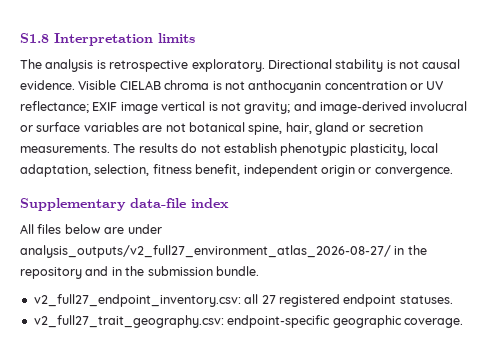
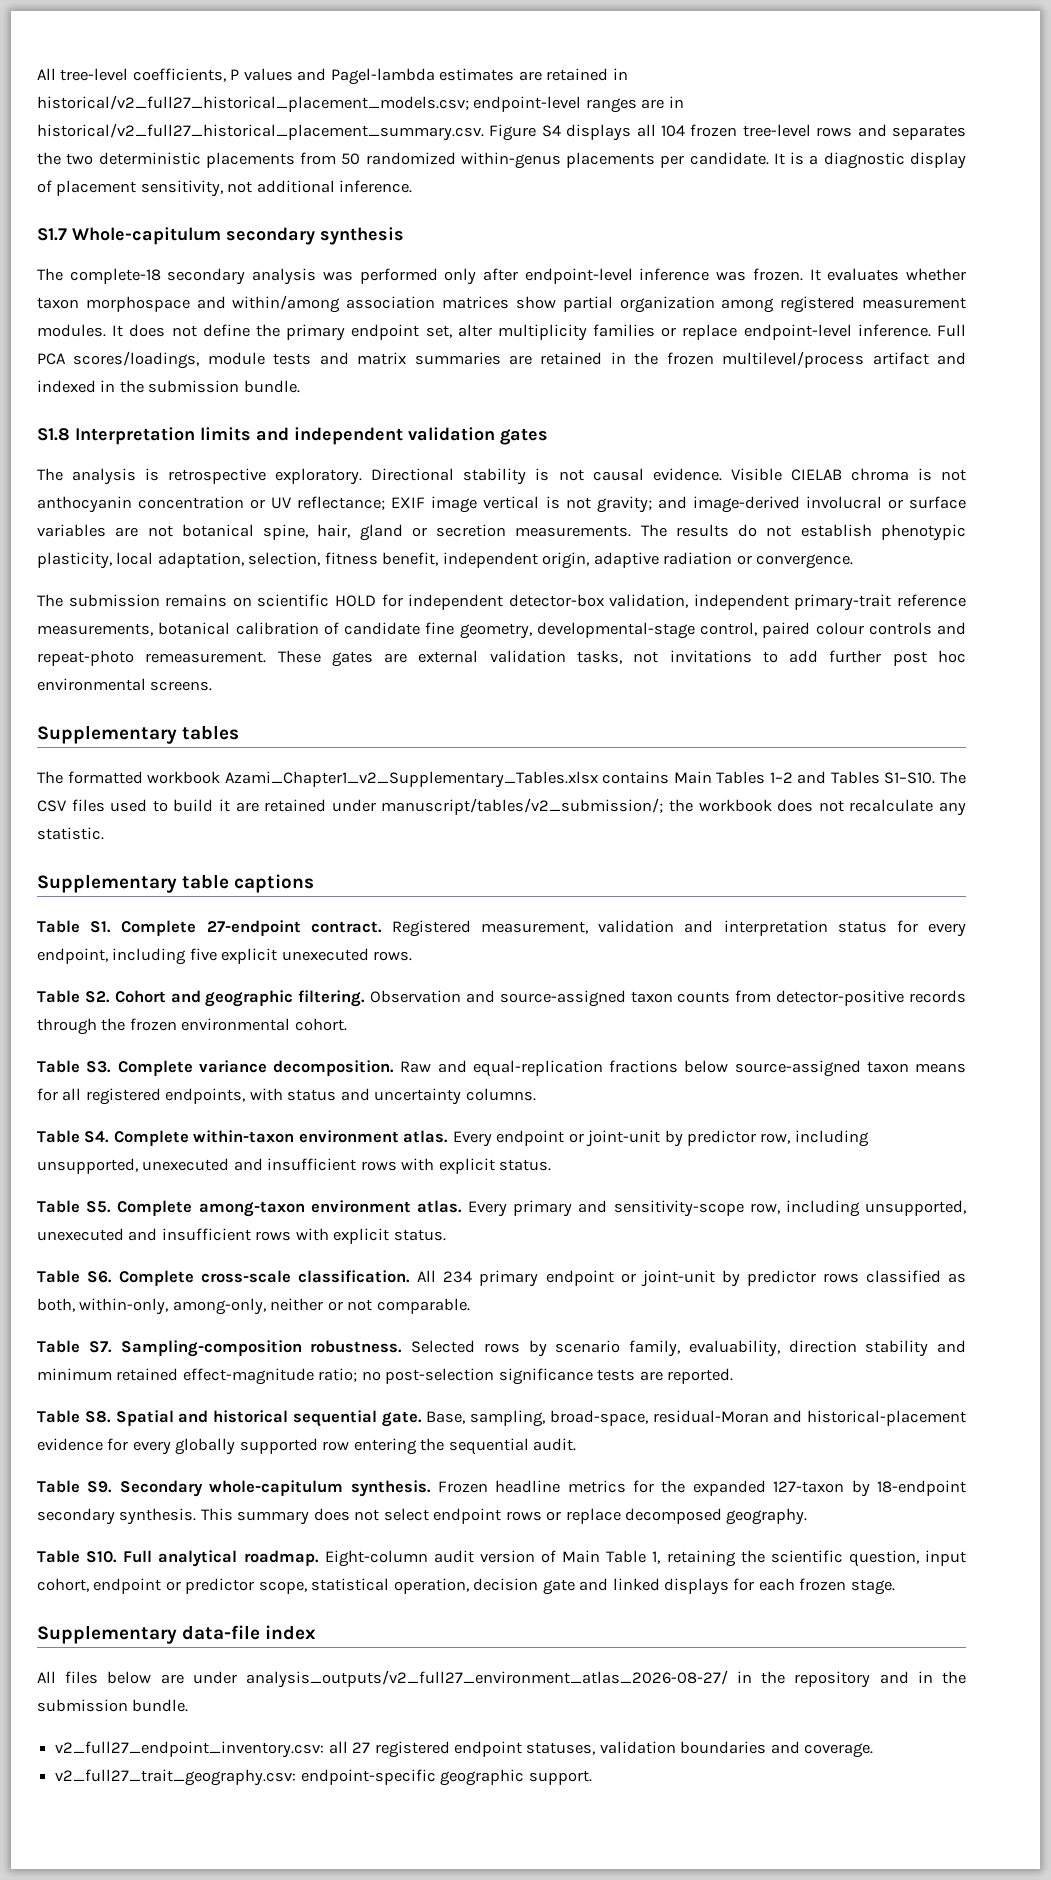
(20, 38) none -> [37,68,628,85] [37,95,684,113] [37,123,966,141] [37,152,966,169] [37,180,413,197] [37,227,404,245] [37,268,966,285] [37,295,967,313] [37,324,966,341] [37,351,967,369] [37,380,300,393] All tree-level coefficients, P values and Pagel-lambda estimates are retained in historical/v2_full27_historical_placement_models.csv; endpoint-level ranges are in historical/v2_full27_historical_placement_summary.csv. Figure S4 displays all 104 frozen tree-level rows and separates the two deterministic placements from 50 randomized within-genus placements per candidate. It is a diagnostic display of placement sensitivity, not additional inference. // S1.7 Whole-capitulum secondary synthesis // The complete-18 secondary analysis was performed only after endpoint-level inference was frozen. It evaluates whether taxon morphospace and within/among association matrices show partial organization among registered measurement modules. It does not define the primary endpoint set, alter multiplicity families or replace endpoint-level inference. Full PCA scores/loadings, module tests and matrix summaries are retained in the frozen multilevel/process artifact and indexed in the submission bundle. //
(195, 38) none -> [256,427,548,445] and independent validation gates
[320,165,355,177] origin -> [542,552,733,569] origin, adaptive radiation
(453, 172) none -> [37,594,967,611] [37,622,966,639] [37,650,967,667] [37,678,213,691] [37,725,240,744] [37,771,966,788] [37,798,967,816] [37,827,104,840] [37,874,315,893] [37,920,966,937] [37,948,413,965] [37,990,966,1007] [37,1018,347,1035] [37,1060,966,1077] [37,1088,536,1105] [37,1130,869,1147] [37,1158,552,1174] [37,1200,966,1217] [37,1228,446,1244] [37,1270,967,1287] [37,1298,470,1315] [37,1340,966,1357] [37,1368,734,1385] [37,1410,966,1427] [37,1438,577,1455] [37,1480,966,1497] [37,1508,808,1525] [37,1550,966,1567] [37,1578,895,1595] // The submission remains on scientific HOLD for independent detector-box validation, independent primary-trait reference measurements, botanical calibration of candidate fine geometry, developmental-stage control, paired colour controls and repeat-photo remeasurement. These gates are external validation tasks, not invitations to add further post hoc environmental screens. // Supplementary tables // The formatted workbook Azami_Chapter1_v2_Supplementary_Tables.xlsx contains Main Tables 1–2 and Tables S1–S10. The CSV files used to build it are retained under manuscript/tables/v2_submission/; the workbook does not recalculate any statistic. // Supplementary table captions // Table S1. Complete 27-endpoint contract. Registered measurement, validation and interpretation status for every endpoint, including five explicit unexecuted rows. // Table S2. Cohort and geographic filtering. Observation and source-assigned taxon counts from detector-positive records through the frozen environmental cohort. // Table S3. Complete variance decomposition. Raw and equal-replication fractions below source-assigned taxon means for all registered endpoints, with status and uncertainty columns. // Table S4. Complete within-taxon environment atlas. Every endpoint or joint-unit by predictor row, including unsupported, unexecuted and insufficient rows with explicit status. // Table S5. Complete among-taxon environment atlas. Every primary and sensitivity-scope row, including unsupported, unexecuted and insufficient rows with explicit status. // Table S6. Complete cross-scale classification. All 234 primary endpoint or joint-unit by predictor rows classified as both, within-only, among-only, neither or not comparable. // Table S7. Sampling-composition robustness. Selected rows by scenario family, evaluability, direction stability and minimum retained effect-magnitude ratio; no post-selection significance tests are reported. // Table S8. Spatial and historical sequential gate. Base, sampling, broad-space, residual-Moran and historical-placement evidence for every globally supported row entering the sequential audit. // Table S9. Secondary whole-capitulum synthesis. Frozen headline metrics for the expanded 127-taxon by 18-endpoint secondary synthesis. This summary does not select endpoint rows or replace decomposed geography. // Table S10. Full analytical roadmap. Eight-column audit version of Main Table 1, retaining the scientific question, input cohort, endpoint or predictor scope, statistical operation, decision gate and linked displays for each frozen stage.
[399,295,453,304] statuses. -> [526,1741,874,1758] statuses, validation boundaries and coverage.
[403,318,463,328] coverage. -> [528,1770,592,1785] support.

